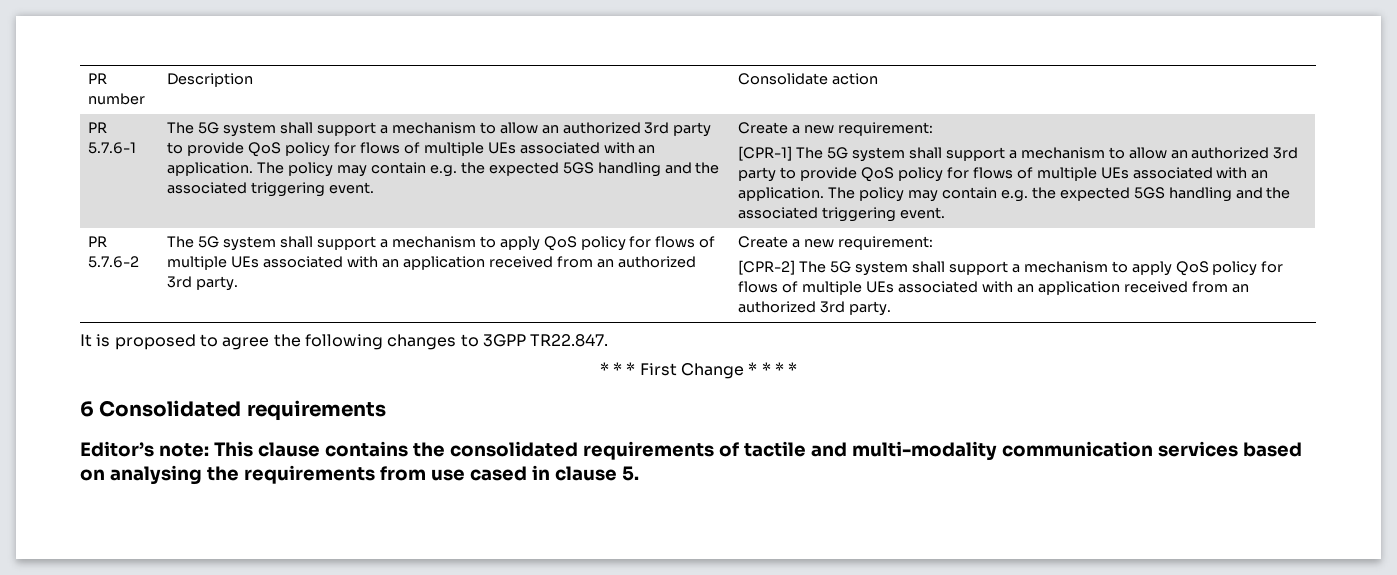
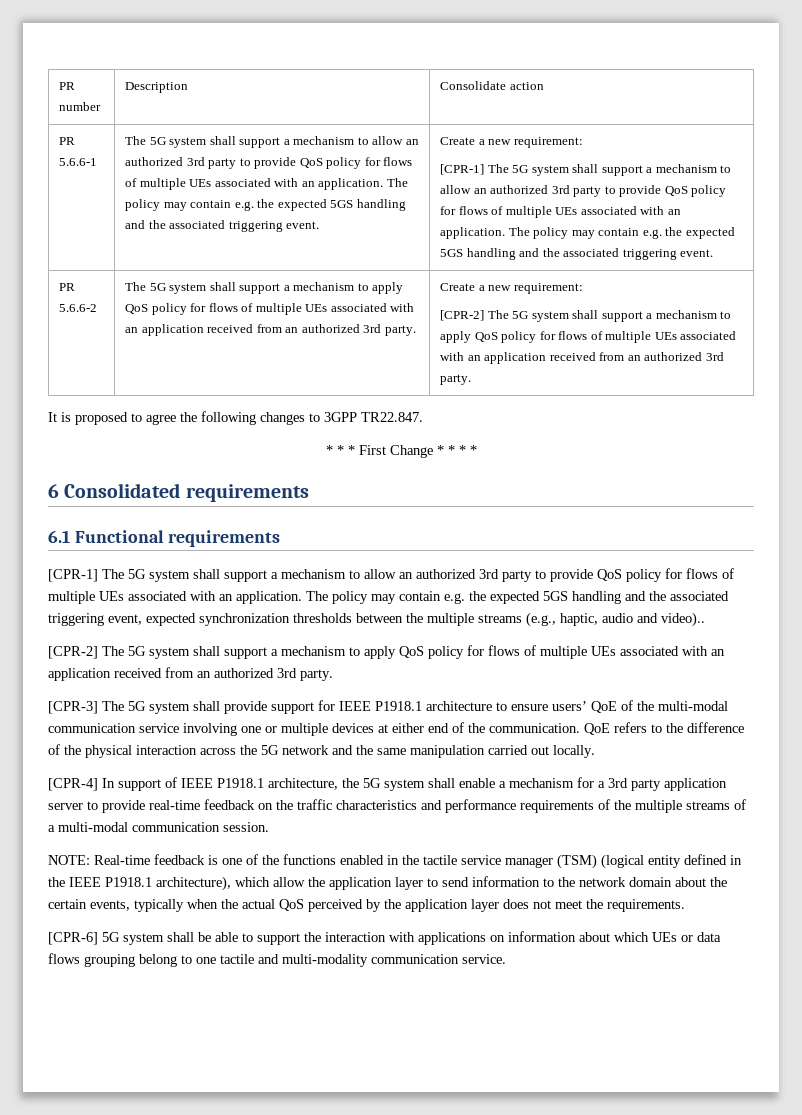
[88,142,137,154] 5.7.6-1 -> [59,158,98,166] 5.6.6-1
[88,256,140,268] 5.7.6-2 -> [59,304,98,312] 5.6.6-2
[80,441,1302,461] [80,465,639,485] Editor’s note: This clause contains the consolidated requirements of tactile and multi-modality communication services based on analysing the requirements from use cased in clause 5. -> [48,530,281,547] [48,568,734,582] [48,591,729,604] [48,612,705,627] [48,645,725,659] [48,667,333,681] [48,700,728,714] [48,722,744,736] [48,744,595,758] [48,777,727,791] [48,799,746,813] [48,822,269,832] [48,854,742,869] [48,876,727,891] [48,899,685,912] [48,931,721,945] [48,953,506,967] 6.1 Functional requirements // [CPR-1] The 5G system shall support a mechanism to allow an authorized 3rd party to provide QoS policy for flows of multiple UEs associated with an application. The policy may contain e.g. the expected 5GS handling and the associated triggering event, expected synchronization thresholds between the multiple streams (e.g., haptic, audio and video).. // [CPR-2] The 5G system shall support a mechanism to apply QoS policy for flows of multiple UEs associated with an application received from an authorized 3rd party. // [CPR-3] The 5G system shall provide support for IEEE P1918.1 architecture to ensure users’ QoE of the multi-modal communication service involving one or multiple devices at either end of the communication. QoE refers to the difference of the physical interaction across the 5G network and the same manipulation carried out locally. // [CPR-4] In support of IEEE P1918.1 architecture, the 5G system shall enable a mechanism for a 3rd party application server to provide real-time feedback on the traffic characteristics and performance requirements of the multiple streams of a multi-modal communication session. // NOTE: Real-time feedback is one of the functions enabled in the tactile service manager (TSM) (logical entity defined in the IEEE P1918.1 architecture), which allow the application layer to send information to the network domain about the certain events, typically when the actual QoS perceived by the application layer does not meet the requirements. // [CPR-6] 5G system shall be able to support the interaction with applications on information about which UEs or data flows grouping belong to one tactile and multi-modality communication service.

